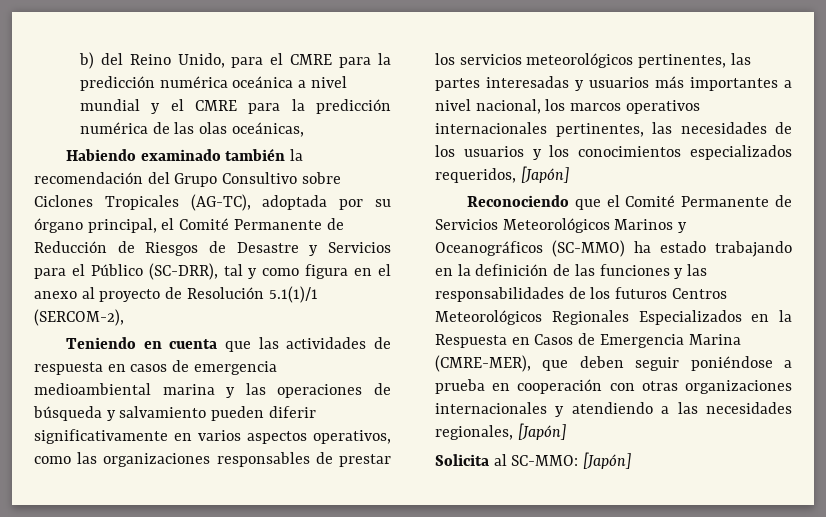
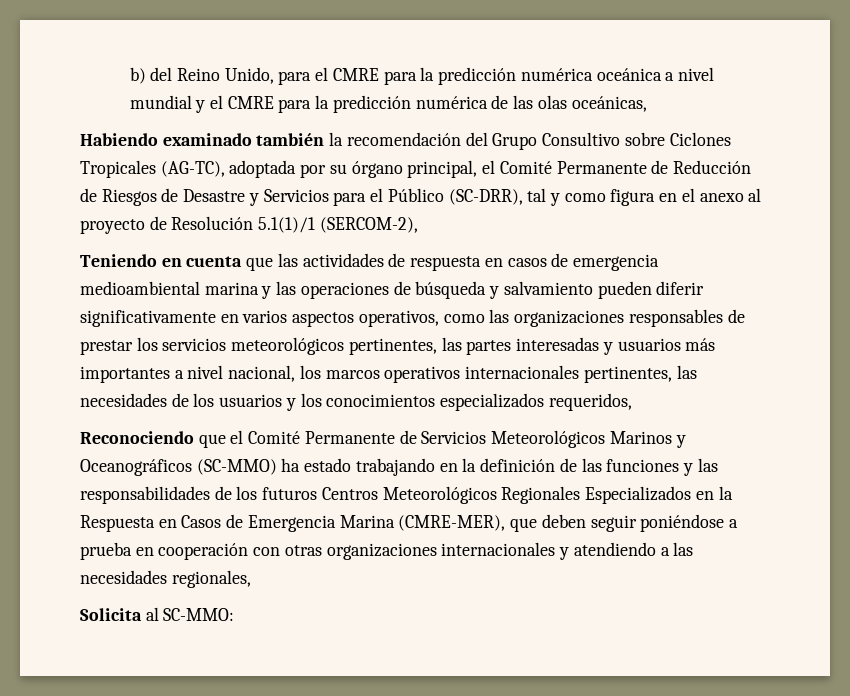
[520,166,569,183] [Japón] -> (632, 402) none
[517,423,566,440] [Japón] -> (251, 579) none
[583,452,632,469] [Japón] -> (235, 614) none

